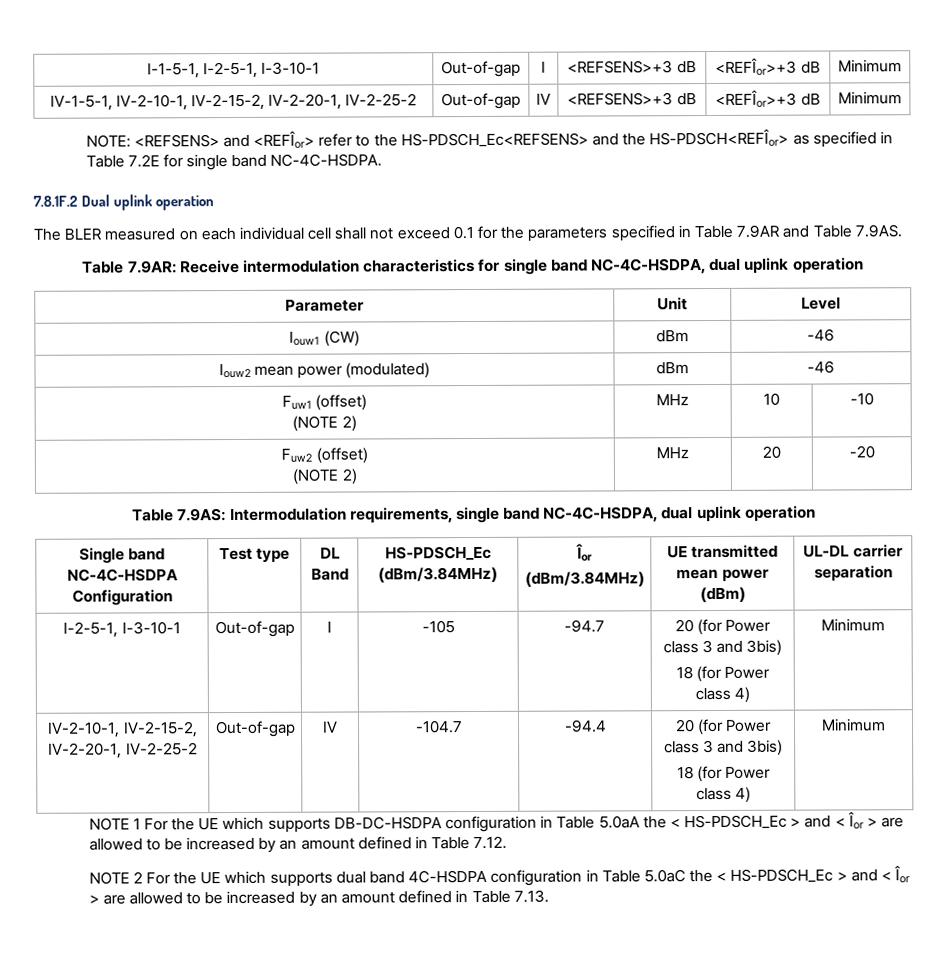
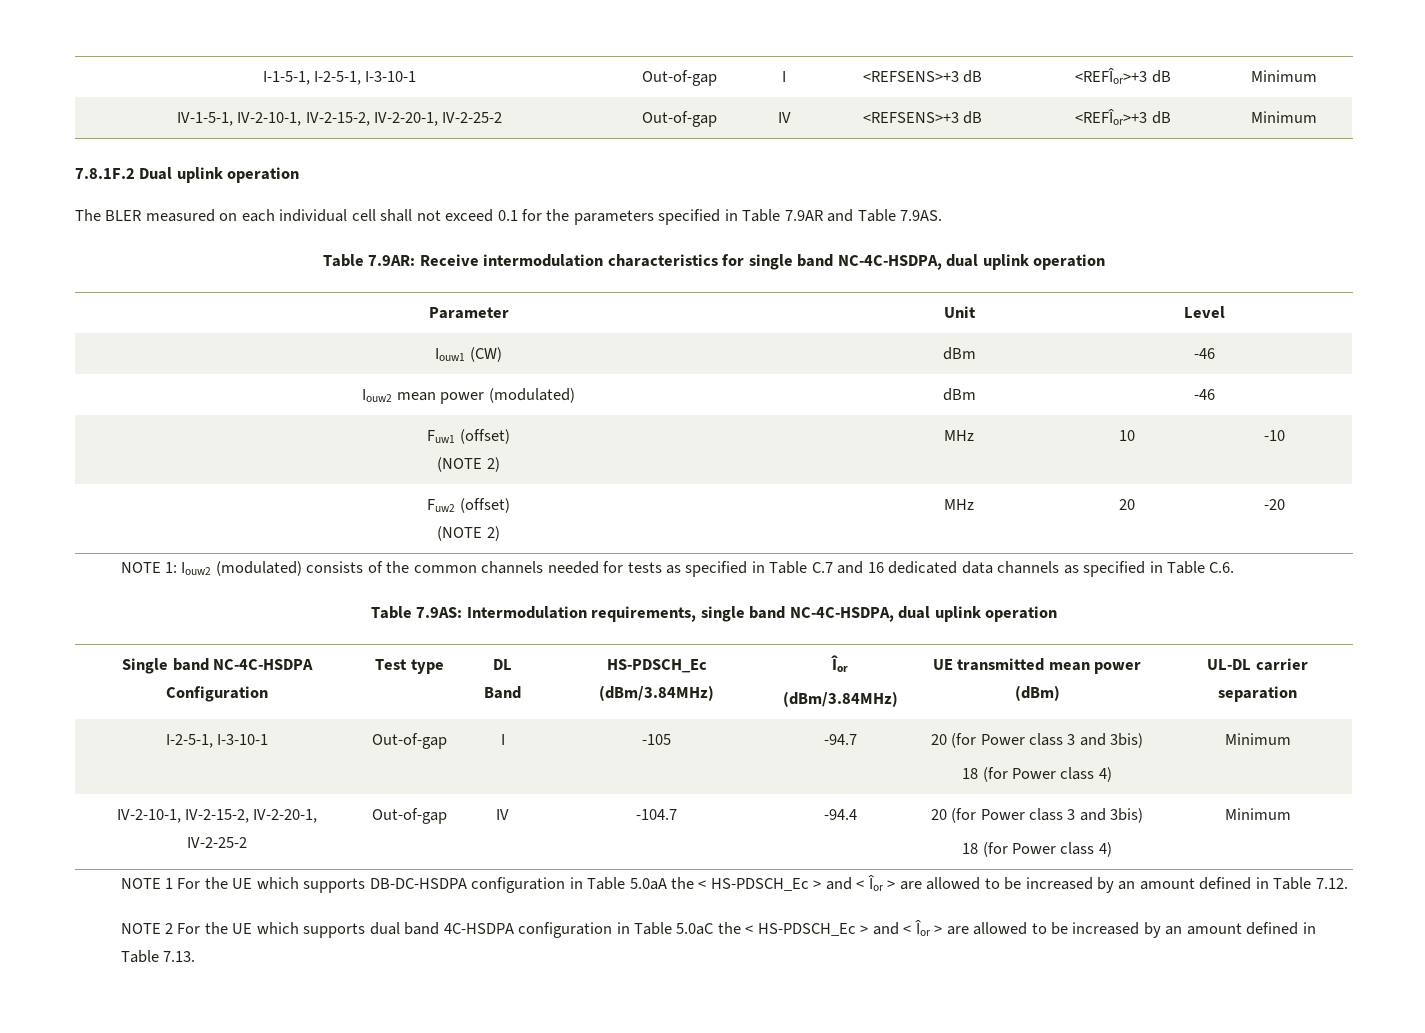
[85,128,893,149] [85,153,383,171] // NOTE: <REFSENS> and <REFÎor> refer to the HS-PDSCH_Ec<REFSENS> and the HS-PDSCH<REFÎor> as specified in Table 7.2E for single band NC-4C-HSDPA. -> (1317, 117) none
(875, 452) none -> [120,561,1235,577] // NOTE 1: Iouw2 (modulated) consists of the common channels needed for tests as specified in Table C.7 and 16 dedicated data channels as specified in Table C.6.

